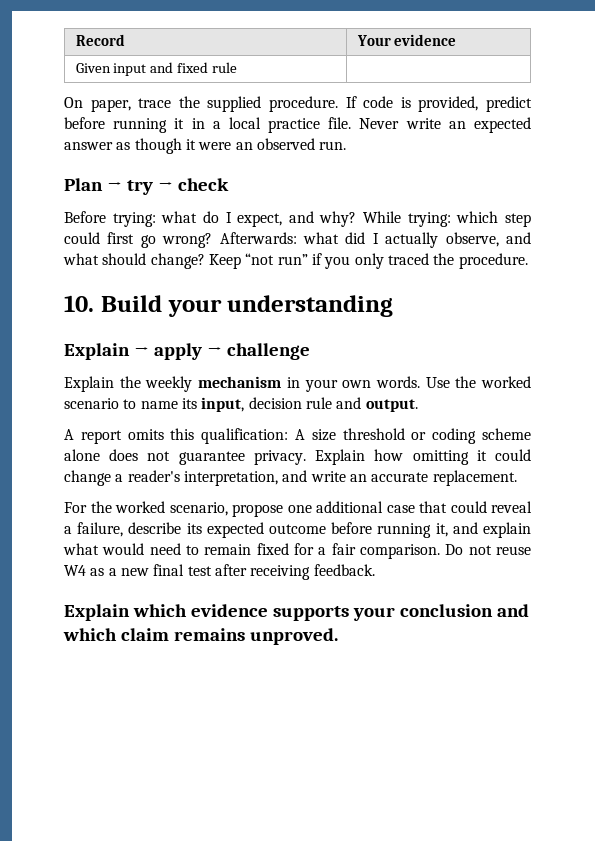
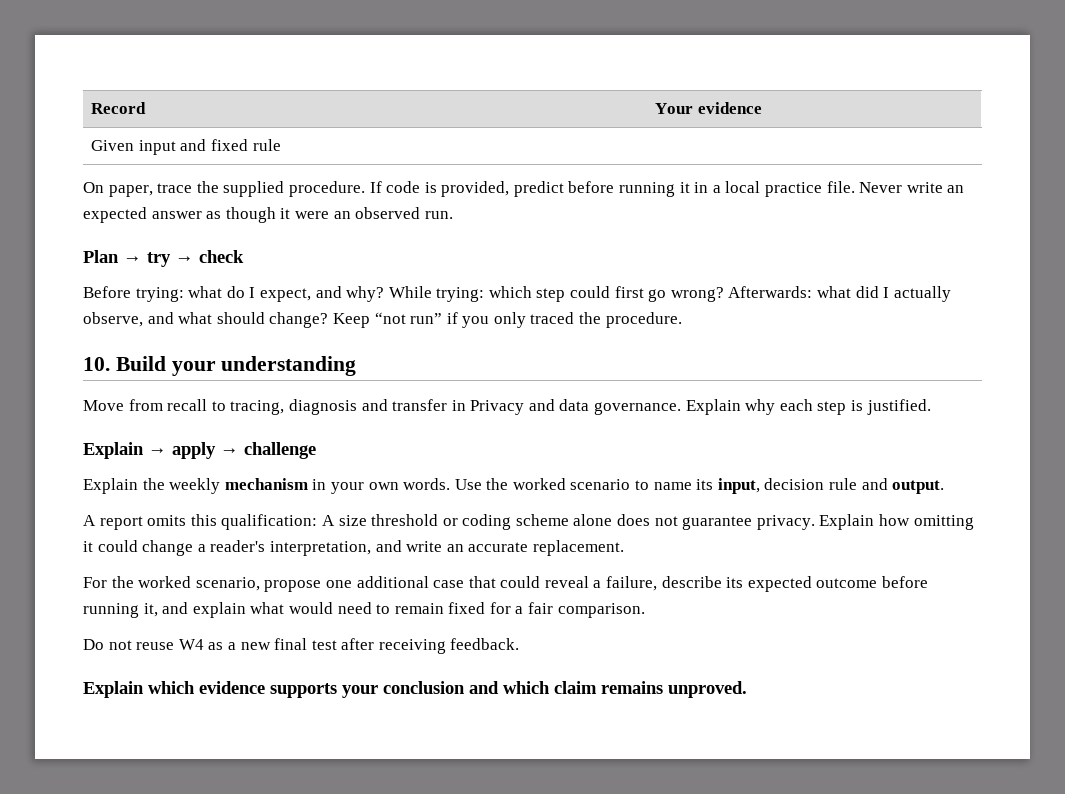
(394, 306) none -> [83,399,931,415] // Move from recall to tracing, diagnosis and transfer in Privacy and data governance. Explain why each step is justified.
(440, 551) none -> (645, 610) //

